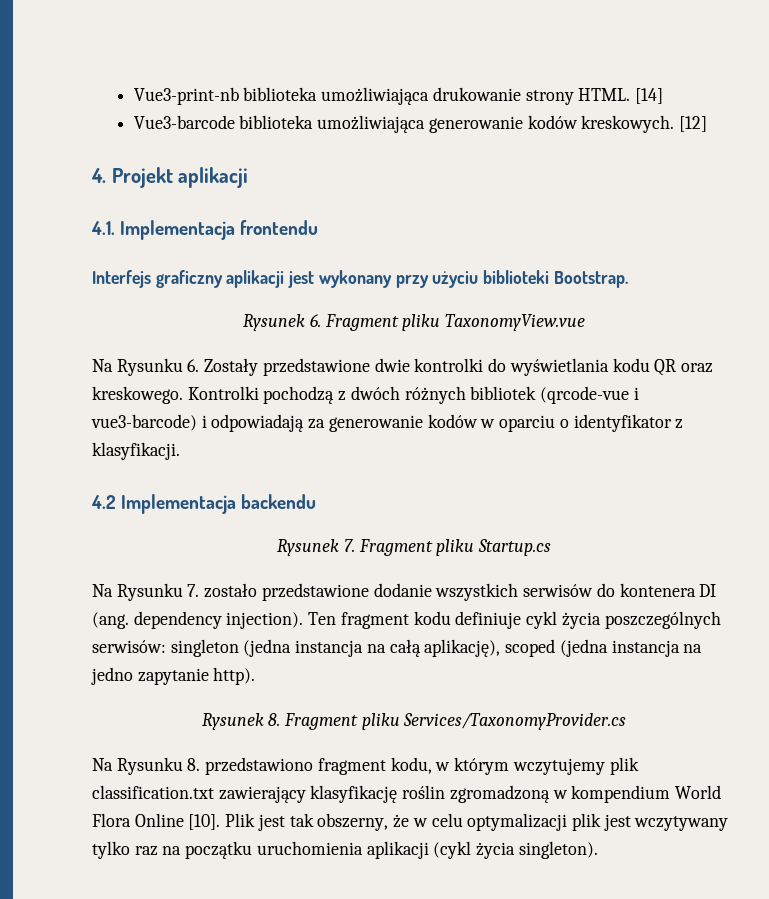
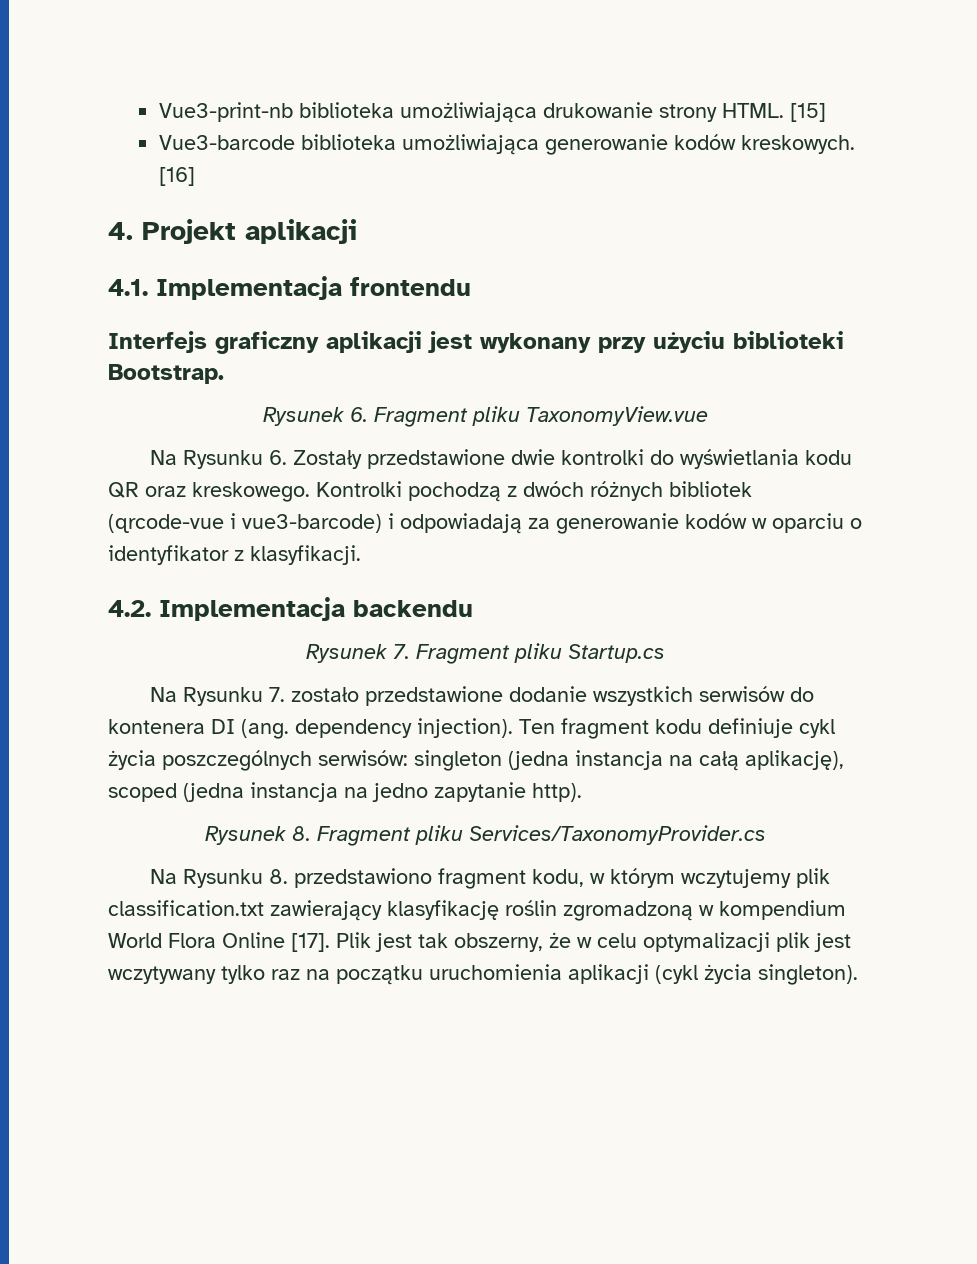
[634,88,663,104] [14] -> [789,103,826,122] [15]
[678,116,707,132] [12] -> [158,167,195,186] [16]
[91,495,116,509] 4.2 -> [108,600,151,617] 4.2.
[188,814,221,830] [10]. -> [291,933,330,952] [17].

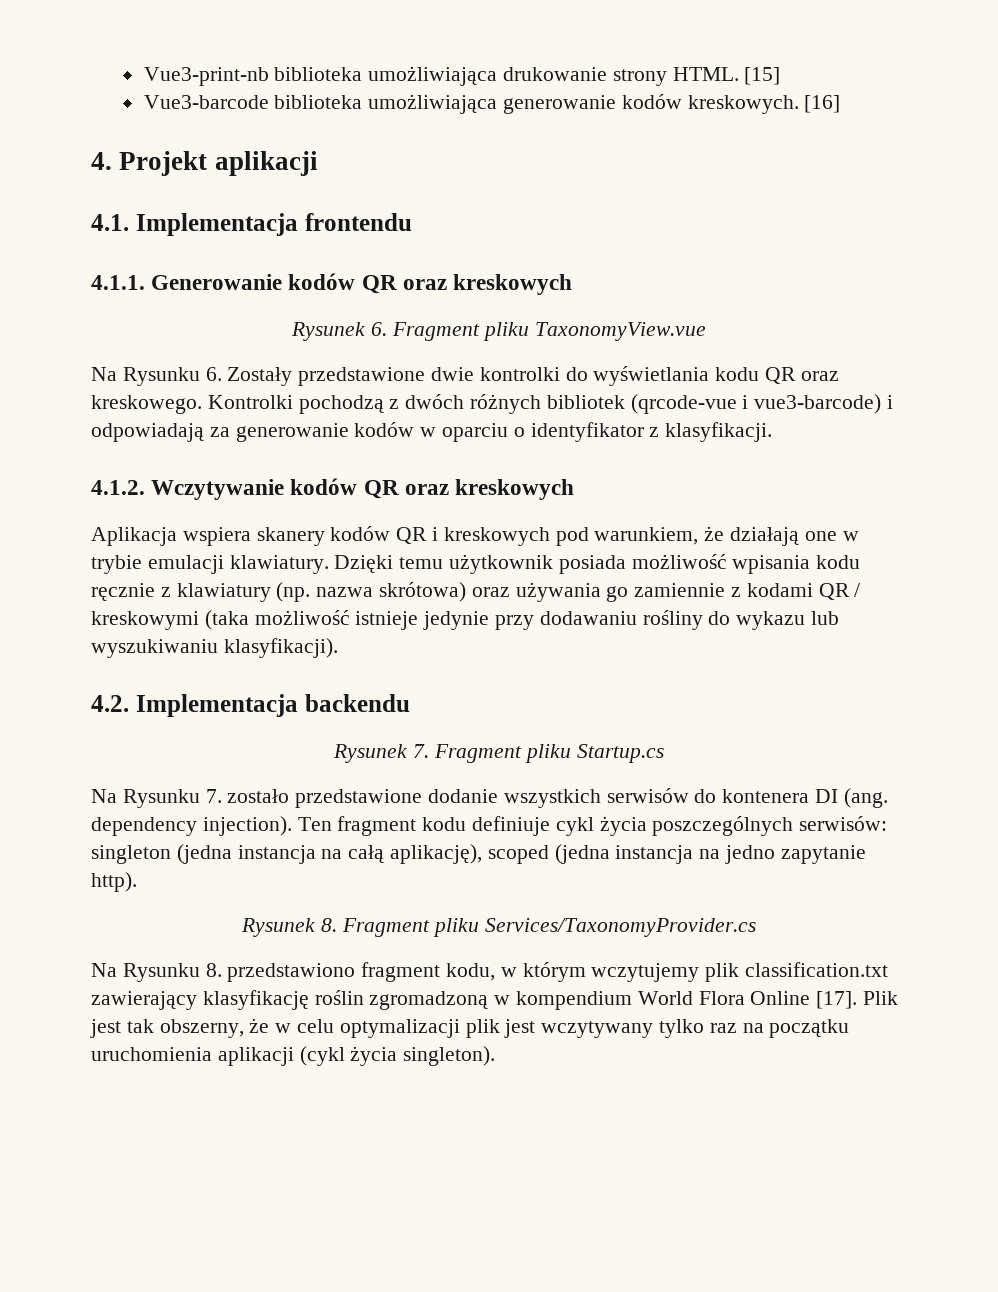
[108,331,844,354] [108,364,224,384] Interfejs graficzny aplikacji jest wykonany przy użyciu biblioteki Bootstrap. -> [91,273,573,295] 4.1.1. Generowanie kodów QR oraz kreskowych
(361, 555) none -> [91,478,575,500] [91,526,859,546] [91,554,861,574] [91,582,861,602] [91,610,840,630] [91,638,338,658] // 4.1.2. Wczytywanie kodów QR oraz kreskowych // Aplikacja wspiera skanery kodów QR i kreskowych pod warunkiem, że działają one w trybie emulacji klawiatury. Dzięki temu użytkownik posiada możliwość wpisania kodu ręcznie z klawiatury (np. nazwa skrótowa) oraz używania go zamiennie z kodami QR / kreskowymi (taka możliwość istnieje jedynie przy dodawaniu rośliny do wykazu lub wyszukiwaniu klasyfikacji).

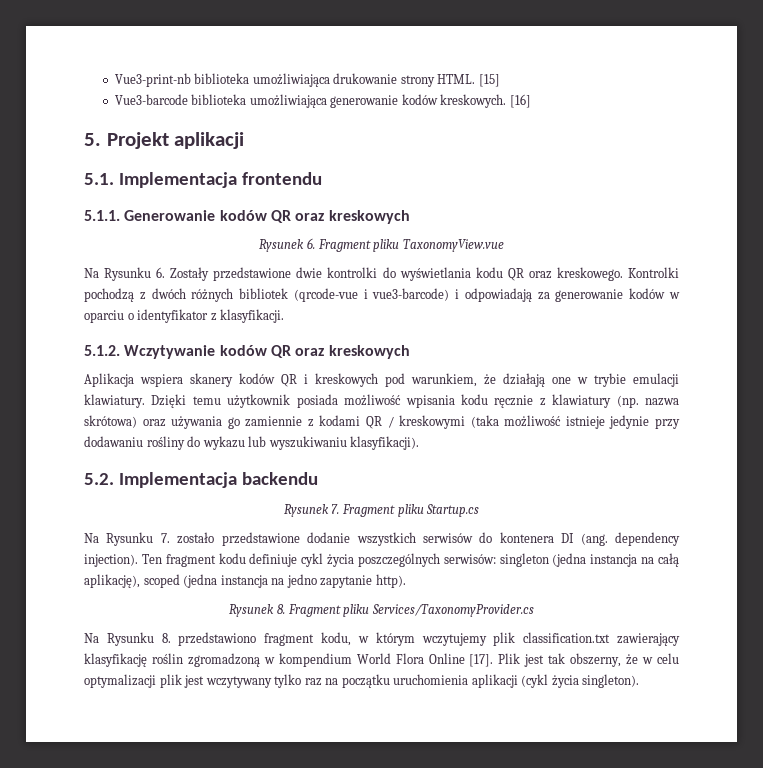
[91,152,112,170] 4. -> [84,133,101,146] 5.
[91,214,129,231] 4.1. -> [84,173,114,185] 5.1.
[91,275,145,290] 4.1.1. -> [84,210,120,221] 5.1.1.
[91,480,145,495] 4.1.2. -> [84,345,120,356] 5.1.2.
[91,695,129,712] 4.2. -> [84,473,114,485] 5.2.

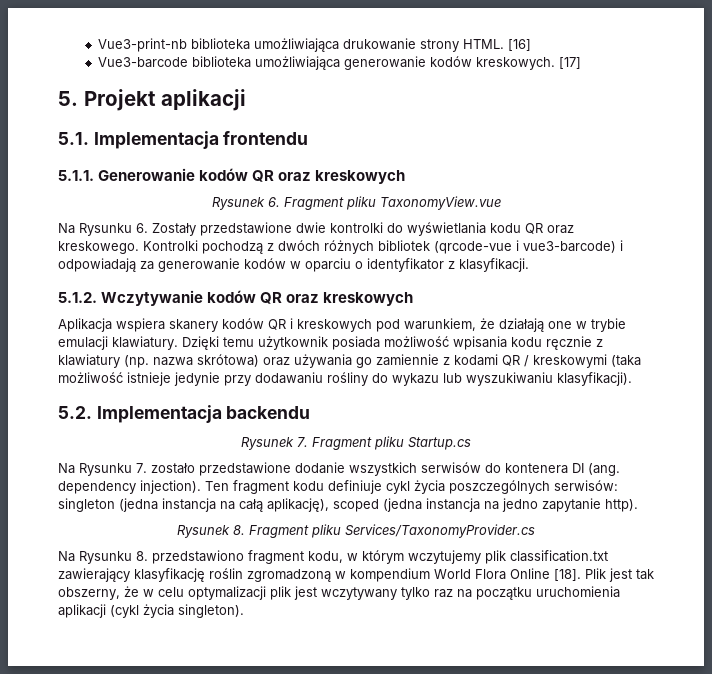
[478,74,500,87] [15] -> [508,39,532,51] [16]
[509,94,531,108] [16] -> [559,57,582,69] [17]
[469,654,494,667] [17]. -> [554,569,581,581] [18].

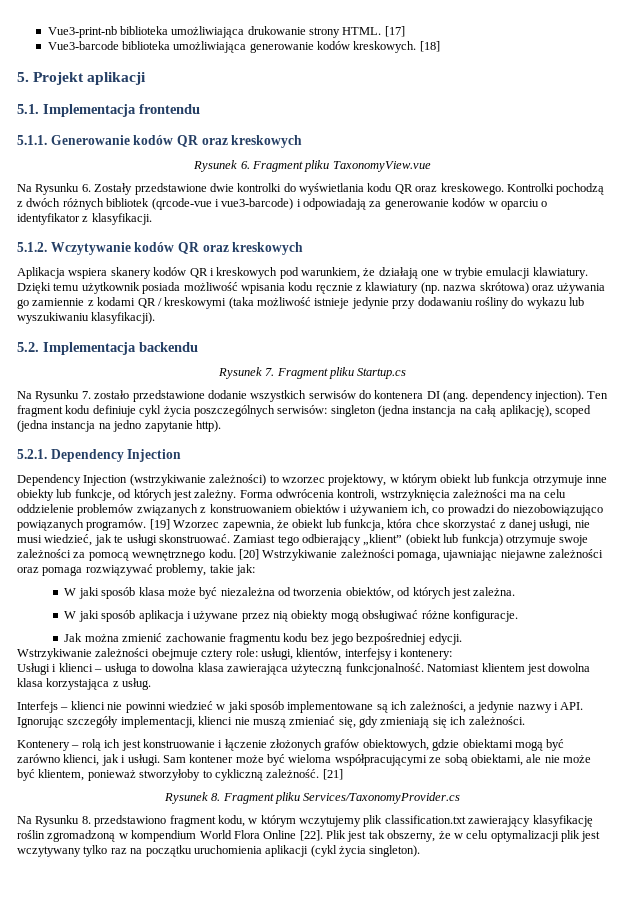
[508,39,532,51] [16] -> [384,26,405,37] [17]
[559,57,582,69] [17] -> [419,41,440,52] [18]
(638, 505) none -> [17,449,182,462] [17,474,607,486] [17,489,567,501] [17,504,603,516] [17,519,590,531] [17,534,589,546] [17,549,604,561] [17,564,255,576] [64,587,516,599] [64,610,518,622] [64,633,462,645] [17,648,453,660] [17,663,591,675] [17,678,152,690] [17,701,584,713] [17,716,525,728] [17,739,565,751] [17,754,591,766] [17,769,343,781] // 5.2.1. Dependency Injection // Dependency Injection (wstrzykiwanie zależności) to wzorzec projektowy, w którym obiekt lub funkcja otrzymuje inne obiekty lub funkcje, od których jest zależny. Forma odwrócenia kontroli, wstrzyknięcia zależności ma na celu oddzielenie problemów związanych z konstruowaniem obiektów i używaniem ich, co prowadzi do niezobowiązująco powiązanych programów. [19] Wzorzec zapewnia, że obiekt lub funkcja, która chce skorzystać z danej usługi, nie musi wiedzieć, jak te usługi skonstruować. Zamiast tego odbierający „klient” (obiekt lub funkcja) otrzymuje swoje zależności za pomocą wewnętrznego kodu. [20] Wstrzykiwanie zależności pomaga, ujawniając niejawne zależności oraz pomaga rozwiązywać problemy, takie jak: // W jaki sposób klasa może być niezależna od tworzenia obiektów, od których jest zależna. // W jaki sposób aplikacja i używane przez nią obiekty mogą obsługiwać różne konfiguracje. // Jak można zmienić zachowanie fragmentu kodu bez jego bezpośredniej edycji. // Wstrzykiwanie zależności obejmuje cztery role: usługi, klientów, interfejsy i kontenery: // Usługi i klienci – usługa to dowolna klasa zawierająca użyteczną funkcjonalność. Natomiast klientem jest dowolna klasa korzystająca z usług. // Interfejs – klienci nie powinni wiedzieć w jaki sposób implementowane są ich zależności, a jedynie nazwy i API. Ignorując szczegóły implementacji, klienci nie muszą zmieniać się, gdy zmieniają się ich zależności. // Kontenery – rolą ich jest konstruowanie i łączenie złożonych grafów obiektowych, gdzie obiektami mogą być zarówno klienci, jak i usługi. Sam kontener może być wieloma współpracującymi ze sobą obiektami, ale nie może być klientem, ponieważ stworzyłoby to cykliczną zależność. [21]
[554,569,581,581] [18]. -> [299,830,323,841] [22].

